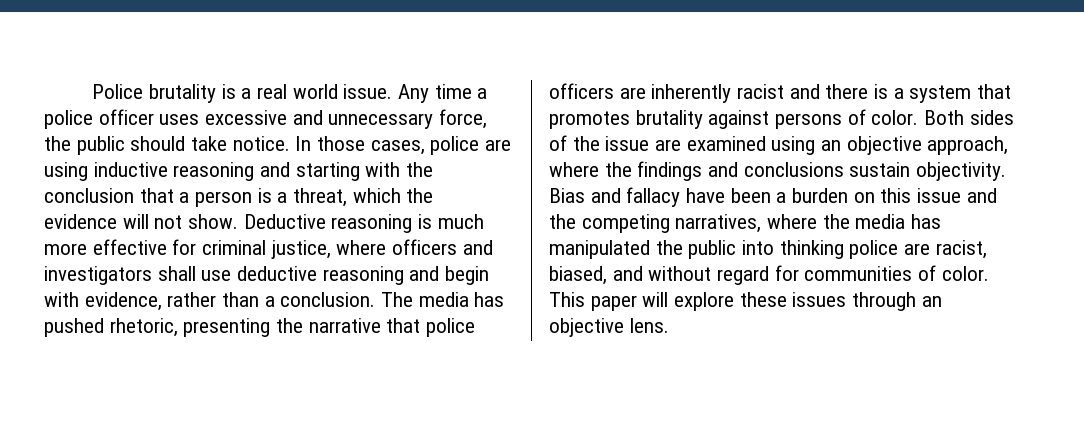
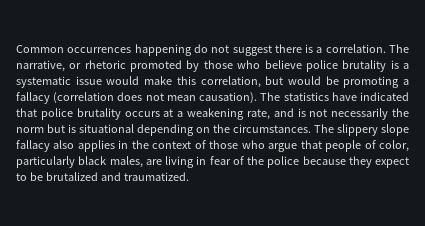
[92,84,488,103] [44,109,488,129] [44,136,512,155] [44,162,434,181] [44,188,434,207] [44,214,484,233] [44,239,493,259] [44,266,490,285] [44,292,505,311] [44,318,476,337] [549,83,1012,103] [549,109,1014,129] [549,135,1009,155] [549,161,1007,181] [549,187,997,207] [549,214,942,233] [549,240,987,259] [549,265,989,285] [549,292,942,311] [549,318,669,337] Police brutality is a real world issue. Any time a police officer uses excessive and unnecessary force, the public should take notice. In those cases, police are using inductive reasoning and starting with the conclusion that a person is a threat, which the evidence will not show. Deductive reasoning is much more effective for criminal justice, where officers and investigators shall use deductive reasoning and begin with evidence, rather than a conclusion. The media has pushed rhetoric, presenting the narrative that police officers are inherently racist and there is a system that promotes brutality against persons of color. Both sides of the issue are examined using an objective approach, where the findings and conclusions sustain objectivity. Bias and fallacy have been a burden on this issue and the competing narratives, where the media has manipulated the public into thinking police are racist, biased, and without regard for communities of color. This paper will explore these issues through an objective lens. -> [16,44,410,56] [16,60,410,72] [16,76,409,88] [16,92,410,104] [16,108,409,120] [16,124,409,136] [16,140,409,152] [16,156,409,168] [16,172,189,181] Common occurrences happening do not suggest there is a correlation. The narrative, or rhetoric promoted by those who believe police brutality is a systematic issue would make this correlation, but would be promoting a fallacy (correlation does not mean causation). The statistics have indicated that police brutality occurs at a weakening rate, and is not necessarily the norm but is situational depending on the circumstances. The slippery slope fallacy also applies in the context of those who argue that people of color, particularly black males, are living in fear of the police because they expect to be brutalized and traumatized.

